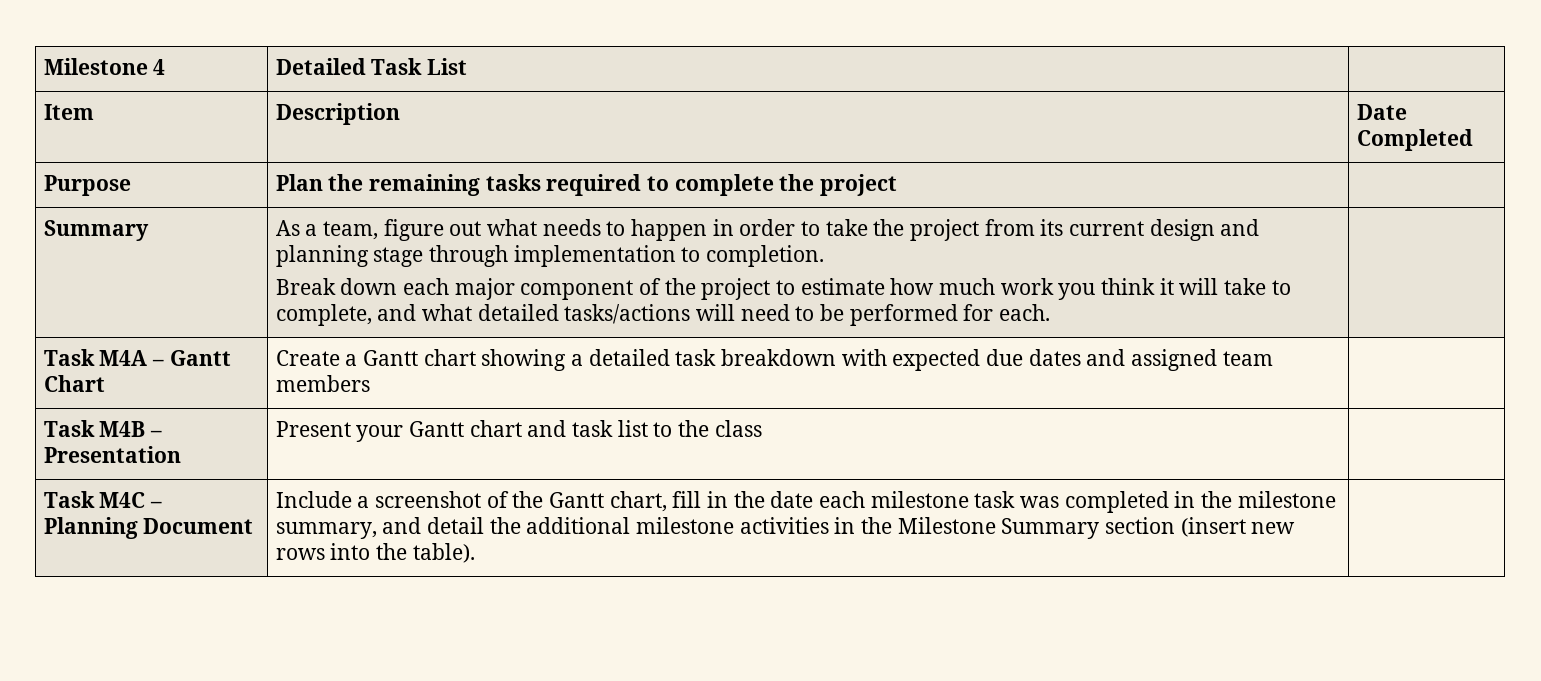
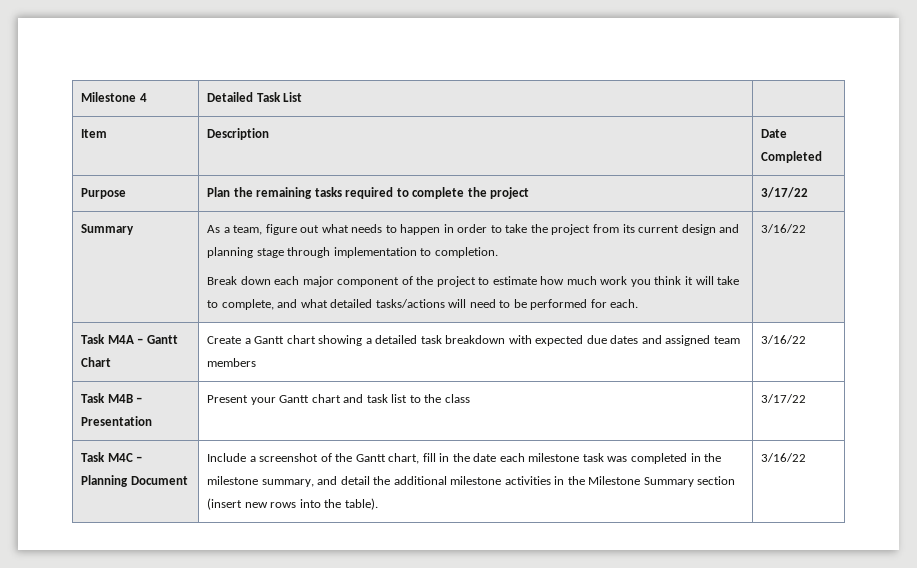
(897, 185) none -> [761,187,809,198] 3/17/22
(1050, 312) none -> [761,224,807,233] 3/16/22
(370, 383) none -> [761,335,807,344] 3/16/22
(762, 428) none -> [761,394,807,403] 3/17/22
(475, 553) none -> [761,453,807,462] 3/16/22

